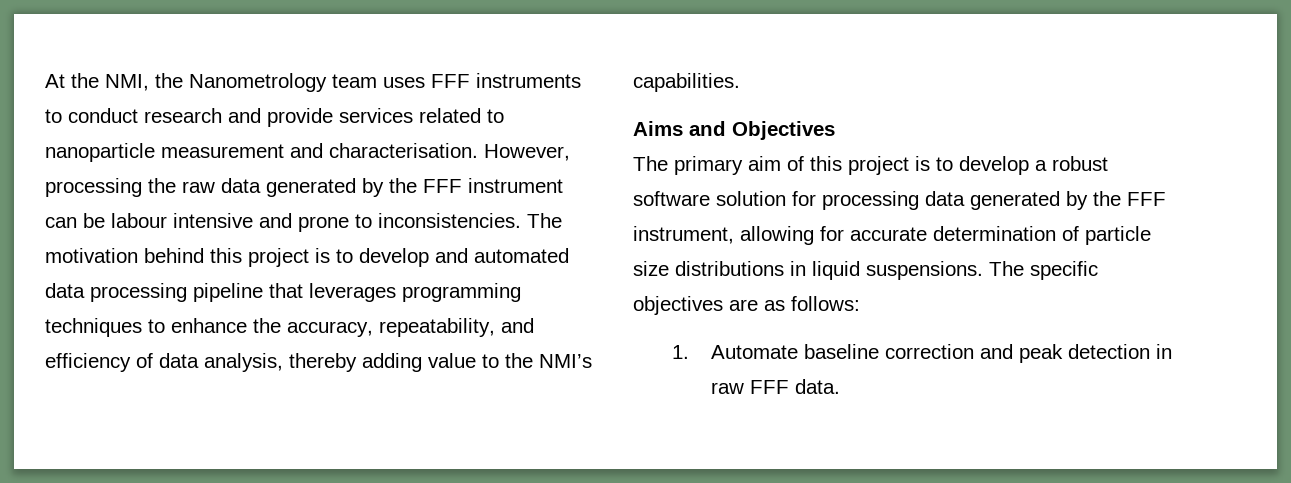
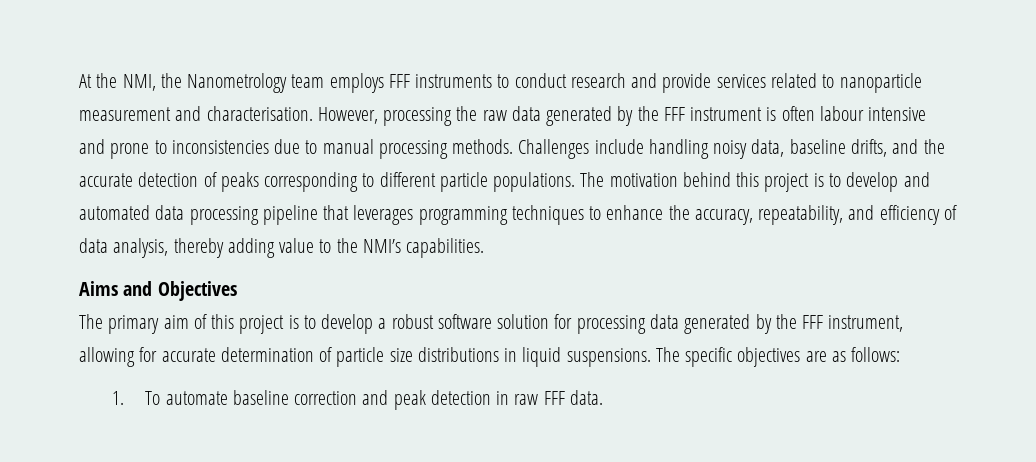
[383,77,425,88] uses -> [329,73,384,93] employs
[45,213,105,228] can be -> [766,106,815,121] is often
[378,213,521,228] inconsistencies. -> [171,139,945,159] [79,172,576,192] inconsistencies due to manual processing methods. Challenges include handling noisy data, baseline drifts, and the accurate detection of peaks corresponding to different particle populations.
[710,345,798,359] Automate -> [145,391,228,405] To automate

